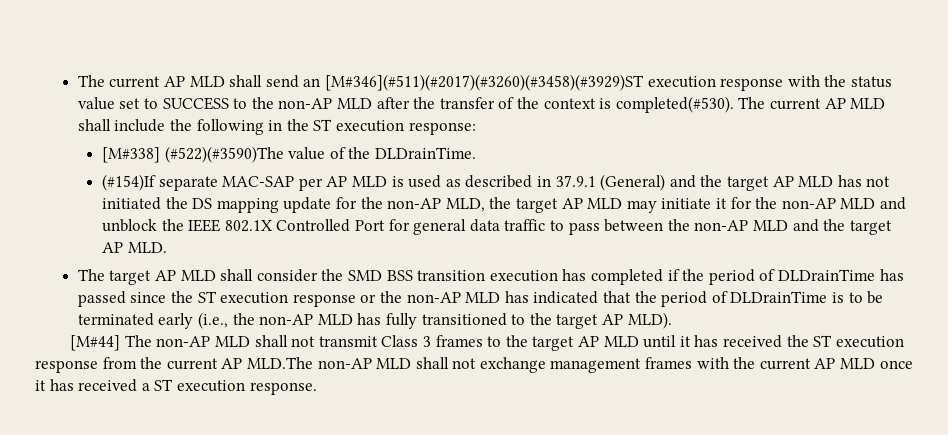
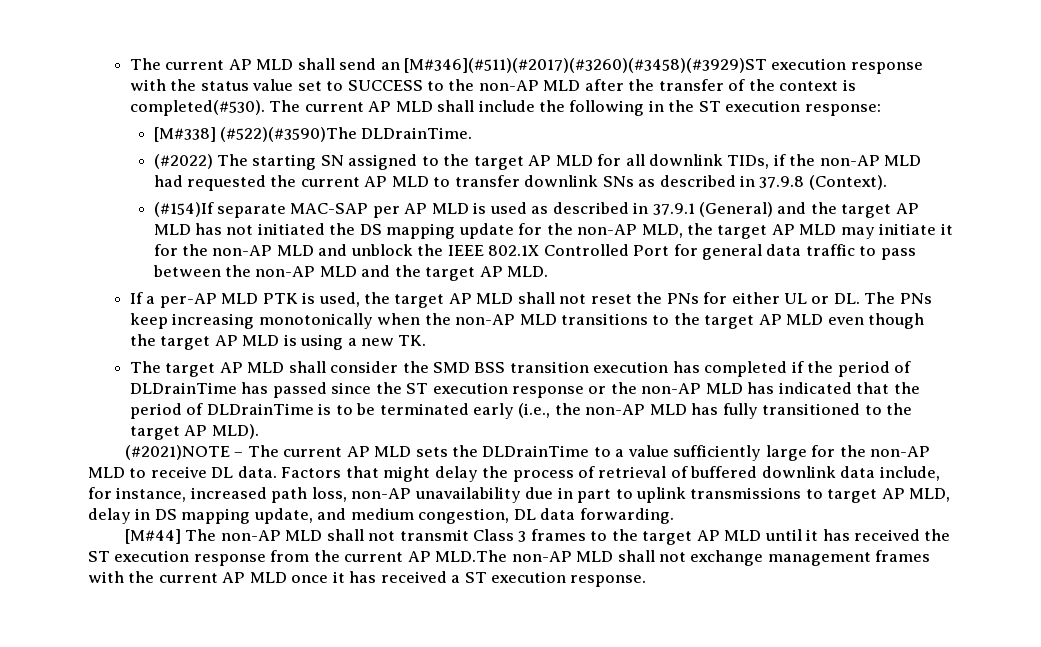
[288,147,477,160] value of the DLDrainTime. -> [361,127,473,139] [153,154,922,170] [153,175,887,191] DLDrainTime. // (#2022) The starting SN assigned to the target AP MLD for all downlink TIDs, if the non-AP MLD had requested the current AP MLD to transfer downlink SNs as described in 37.9.8 (Context).
(167, 247) none -> [129,292,932,308] [129,313,925,329] [129,334,427,350] // If a per-AP MLD PTK is used, the target AP MLD shall not reset the PNs for either UL or DL. The PNs keep increasing monotonically when the non-AP MLD transitions to the target AP MLD even though the target AP MLD is using a new TK.
(672, 320) none -> [124,445,931,461] [88,466,940,482] [88,487,951,503] [88,508,674,524] // (#2021)NOTE – The current AP MLD sets the DLDrainTime to a value sufficiently large for the non-AP MLD to receive DL data. Factors that might delay the process of retrieval of buffered downlink data include, for instance, increased path loss, non-AP unavailability due in part to uplink transmissions to target AP MLD, delay in DS mapping update, and medium congestion, DL data forwarding.

